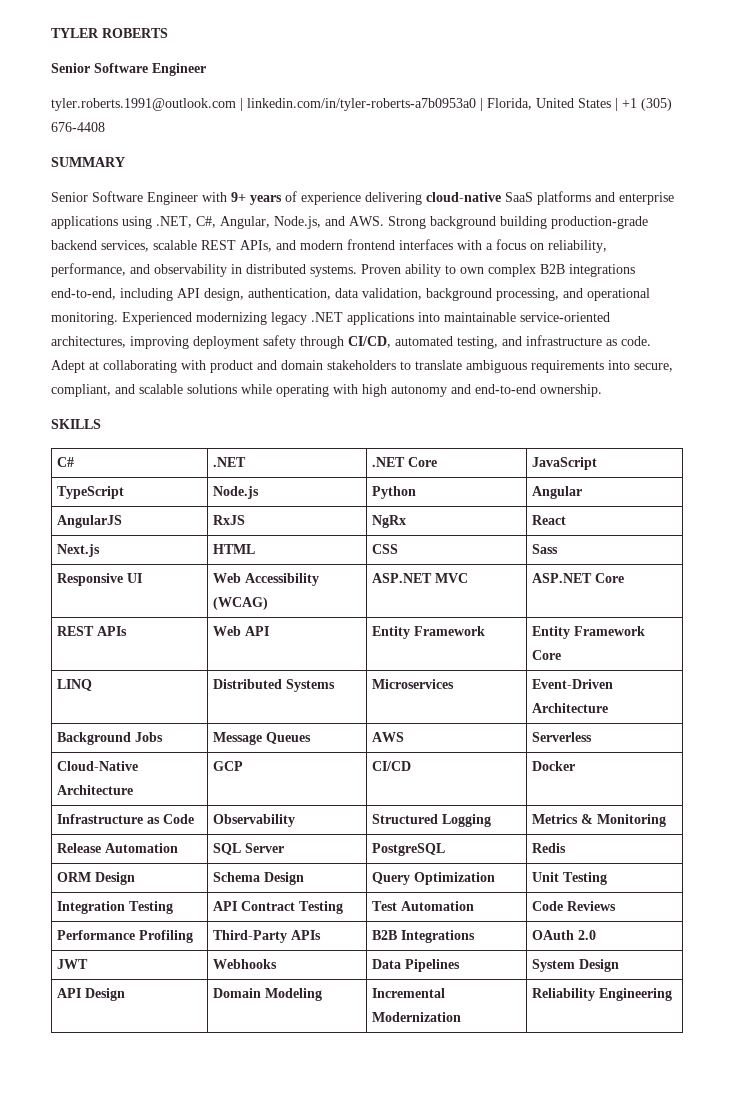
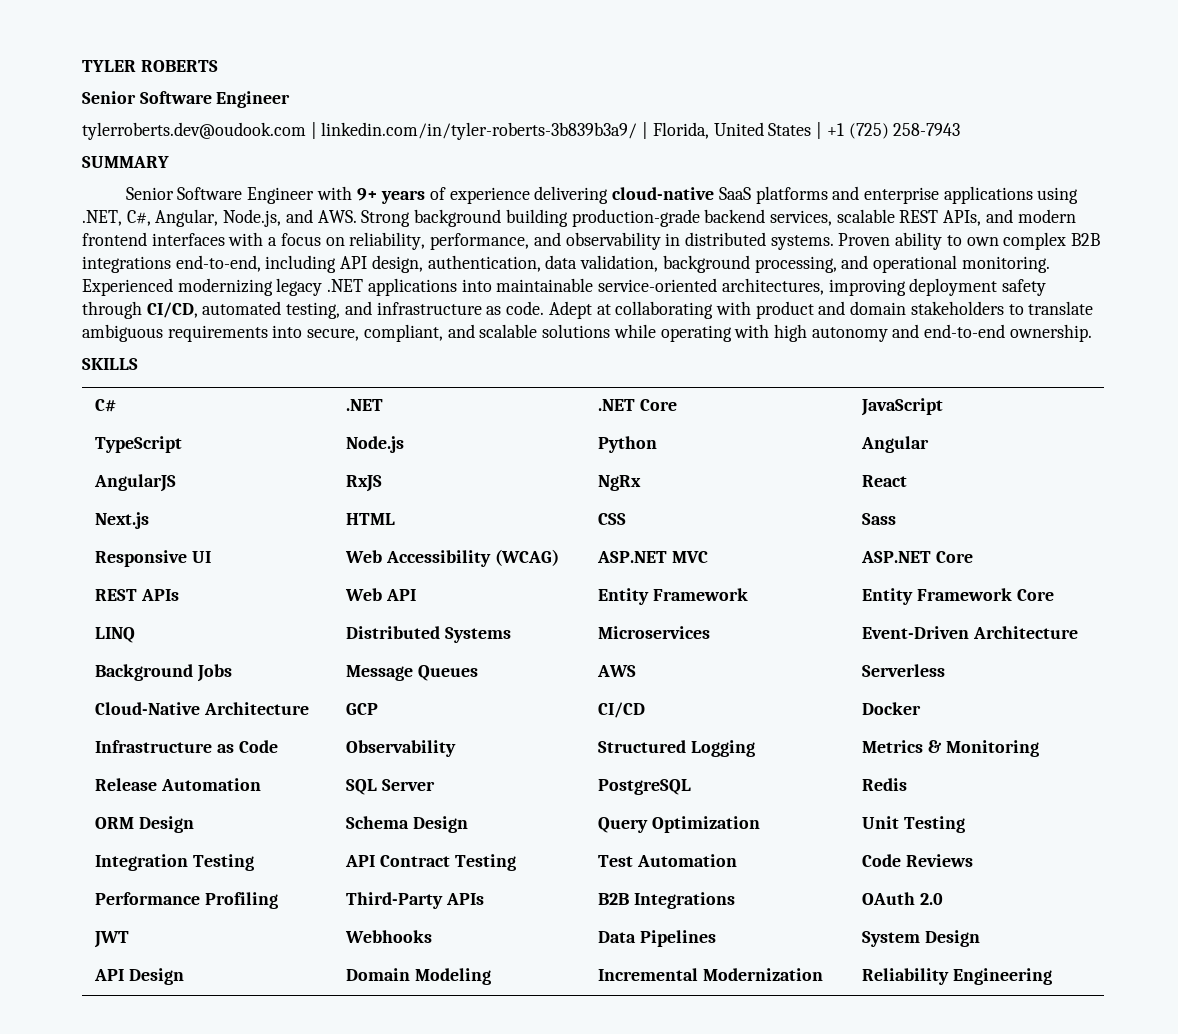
[51,98,476,111] tyler.roberts.1991@outlook.com | linkedin.com/in/tyler-roberts-a7b0953a0 -> [82,122,638,140] tylerroberts.dev@oudook.com | linkedin.com/in/tyler-roberts-3b839b3a9/
[641,98,672,111] [51,122,105,132] (305) 676-4408 -> [848,123,961,139] (725) 258-7943

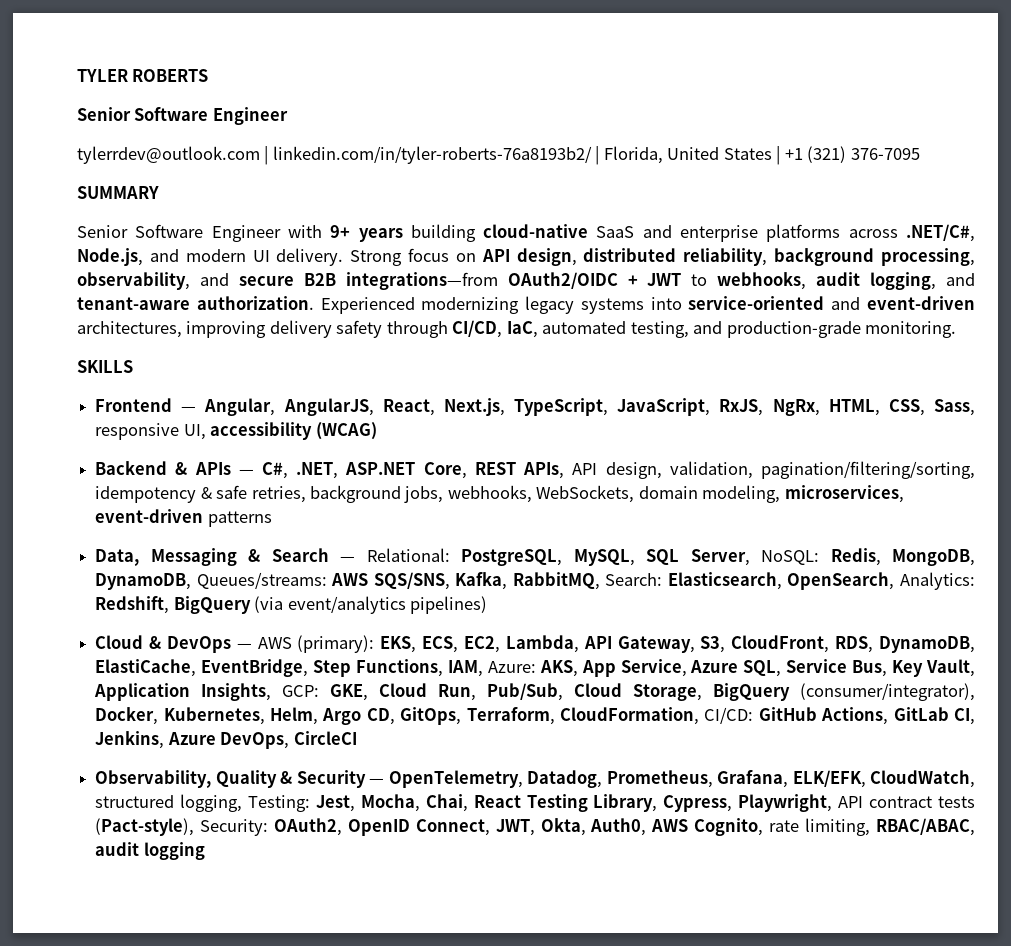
[82,122,638,140] tylerroberts.dev@oudook.com | linkedin.com/in/tyler-roberts-3b839b3a9/ -> [77,146,592,165] tylerrdev@outlook.com | linkedin.com/in/tyler-roberts-76a8193b2/
[848,123,961,139] (725) 258-7943 -> [807,146,920,163] (321) 376-7095
[429,186,609,204] of experience delivering -> [410,224,476,242] building
[755,186,828,204] platforms -> (635, 232) none
[943,186,1079,204] [82,209,1076,227] [82,232,1101,250] [82,255,1050,273] [82,278,718,296] applications using .NET, C#, Angular, Node.js, and AWS. Strong background building production-grade backend services, scalable REST APIs, and modern frontend interfaces with a focus on reliability, performance, and observability in distributed systems. Proven ability to own complex B2B integrations end-to-end, including API design, authentication, data validation, background processing, and operational monitoring. Experienced modernizing legacy .NET applications into maintainable service-oriented -> [766,224,975,242] [77,248,975,266] [77,272,975,290] [77,296,976,314] platforms across .NET/C#, Node.js, and modern UI delivery. Strong focus on API design, distributed reliability, background processing, observability, and secure B2B integrations—from OAuth2/OIDC + JWT to webhooks, audit logging, and tenant-aware authorization. Experienced modernizing legacy systems into service-oriented and event-driven
[909,278,998,296] deployment -> [269,320,332,338] delivery
(198, 310) none -> [506,321,538,338] IaC,
[376,301,1094,319] [82,324,1092,342] [82,358,138,370] [95,399,117,412] [346,399,384,411] [598,399,678,411] [861,398,944,416] [95,436,183,453] [346,436,405,453] [598,436,658,453] [861,436,930,453] [94,474,177,492] [346,475,383,492] [598,475,642,491] [862,475,908,487] [95,512,150,529] [346,513,396,525] [598,513,627,525] [862,513,897,525] [95,550,212,567] [345,549,559,567] [597,551,709,563] [861,551,974,563] [95,589,180,601] [345,588,417,601] [598,588,749,605] [862,588,1054,605] [95,627,136,643] [346,626,512,643] [598,626,711,639] [862,626,1079,639] [95,664,233,682] [346,665,479,681] [597,665,637,677] [862,664,946,677] [95,702,310,715] [346,703,379,715] [598,702,646,718] [862,702,922,715] [95,740,278,753] [346,740,457,757] [598,740,756,757] [862,740,1039,757] [95,778,262,791] [346,779,436,795] [598,779,692,795] [862,778,908,791] [95,816,195,833] [346,816,469,833] [598,816,761,833] [862,816,966,833] [95,854,255,871] [345,854,516,871] [598,854,738,867] [862,854,974,867] [95,892,279,909] [346,892,485,909] [598,892,736,909] [862,892,944,905] [94,931,130,948] [345,930,433,943] [598,930,717,947] [862,930,981,947] [94,968,185,985] [346,968,492,985] [598,968,824,981] [862,968,1053,985] infrastructure as code. Adept at collaborating with product and domain stakeholders to translate ambiguous requirements into secure, compliant, and scalable solutions while operating with high autonomy and end-to-end ownership. // SKILLS // C# | .NET | .NET Core | JavaScript // TypeScript | Node.js | Python | Angular // AngularJS | RxJS | NgRx | React // Next.js | HTML | CSS | Sass // Responsive UI | Web Accessibility (WCAG) | ASP.NET MVC | ASP.NET Core // REST APIs | Web API | Entity Framework | Entity Framework Core // LINQ | Distributed Systems | Microservices | Event-Driven Architecture // Background Jobs | Message Queues | AWS | Serverless // Cloud-Native Architecture | GCP | CI/CD | Docker // Infrastructure as Code | Observability | Structured Logging | Metrics & Monitoring // Release Automation | SQL Server | PostgreSQL | Redis // ORM Design | Schema Design | Query Optimization | Unit Testing // Integration Testing | API Contract Testing | Test Automation | Code Reviews // Performance Profiling | Third-Party APIs | B2B Integrations | OAuth 2.0 // JWT | Webhooks | Data Pipelines | System Design // API Design | Domain Modeling | Incremental Modernization | Reliability Engineering -> [726,321,957,338] [77,360,133,373] [95,398,976,416] [95,422,377,440] [95,461,975,479] [95,485,904,503] [95,509,272,527] [95,548,975,566] [95,572,975,590] [95,596,487,614] [95,635,976,653] [95,659,976,677] [94,683,976,701] [95,707,975,725] [95,731,357,749] [95,770,976,788] [95,794,976,812] [95,818,976,836] [95,842,205,860] production-grade monitoring. // SKILLS // Frontend — Angular, AngularJS, React, Next.js, TypeScript, JavaScript, RxJS, NgRx, HTML, CSS, Sass, responsive UI, accessibility (WCAG) // Backend & APIs — C#, .NET, ASP.NET Core, REST APIs, API design, validation, pagination/filtering/sorting, idempotency & safe retries, background jobs, webhooks, WebSockets, domain modeling, microservices, event-driven patterns // Data, Messaging & Search — Relational: PostgreSQL, MySQL, SQL Server, NoSQL: Redis, MongoDB, DynamoDB, Queues/streams: AWS SQS/SNS, Kafka, RabbitMQ, Search: Elasticsearch, OpenSearch, Analytics: Redshift, BigQuery (via event/analytics pipelines) // Cloud & DevOps — AWS (primary): EKS, ECS, EC2, Lambda, API Gateway, S3, CloudFront, RDS, DynamoDB, ElastiCache, EventBridge, Step Functions, IAM, Azure: AKS, App Service, Azure SQL, Service Bus, Key Vault, Application Insights, GCP: GKE, Cloud Run, Pub/Sub, Cloud Storage, BigQuery (consumer/integrator), Docker, Kubernetes, Helm, Argo CD, GitOps, Terraform, CloudFormation, CI/CD: GitHub Actions, GitLab CI, Jenkins, Azure DevOps, CircleCI // Observability, Quality & Security — OpenTelemetry, Datadog, Prometheus, Grafana, ELK/EFK, CloudWatch, structured logging, Testing: Jest, Mocha, Chai, React Testing Library, Cypress, Playwright, API contract tests (Pact-style), Security: OAuth2, OpenID Connect, JWT, Okta, Auth0, AWS Cognito, rate limiting, RBAC/ABAC, audit logging

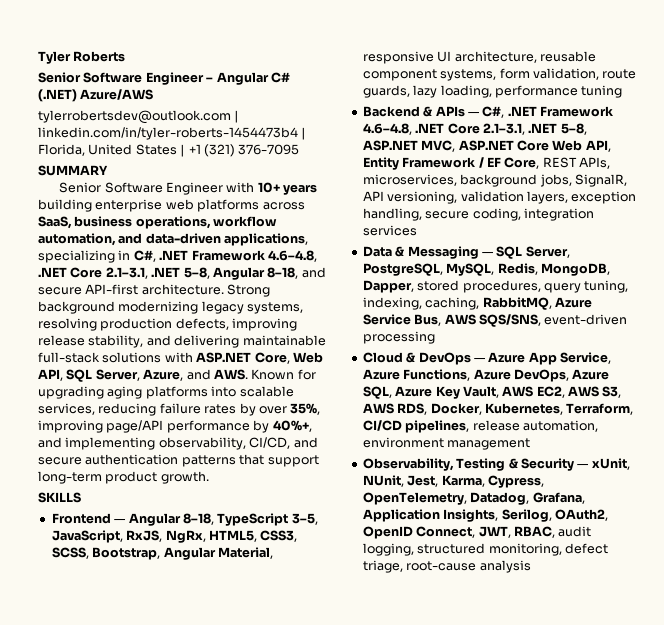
[77,69,209,82] [77,107,288,125] [77,146,592,165] TYLER ROBERTS // Senior Software Engineer // tylerrdev@outlook.com | linkedin.com/in/tyler-roberts-76a8193b2/ -> [38,51,126,64] [38,72,290,85] [38,89,154,102] [38,110,240,124] [38,127,298,140] Tyler Roberts // Senior Software Engineer – Angular C# (.NET) Azure/AWS // tylerrobertsdev@outlook.com | linkedin.com/in/tyler-roberts-1454473b4
[330,225,351,238] 9+ -> [257,182,280,193] 10+
[483,224,975,242] [77,248,975,266] [77,272,975,290] [77,296,976,314] [77,320,957,338] [77,360,133,373] [95,398,976,416] [95,422,377,440] cloud-native SaaS and enterprise platforms across .NET/C#, Node.js, and modern UI delivery. Strong focus on API design, distributed reliability, background processing, observability, and secure B2B integrations—from OAuth2/OIDC + JWT to webhooks, audit logging, and tenant-aware authorization. Experienced modernizing legacy systems into service-oriented and event-driven architectures, improving delivery safety through CI/CD, IaC, automated testing, and production-grade monitoring. // SKILLS // Frontend — Angular, AngularJS, React, Next.js, TypeScript, JavaScript, RxJS, NgRx, HTML, CSS, Sass, responsive UI, accessibility (WCAG) -> [95,199,305,212] [38,216,278,229] [38,233,309,246] [38,250,317,263] [38,267,326,280] [38,284,271,297] [38,301,304,314] [38,318,298,331] [38,335,326,348] [38,352,323,364] [38,369,316,382] [38,386,294,399] [38,403,321,416] [38,420,312,433] [38,437,318,450] [38,454,319,467] [38,471,209,484] [38,492,81,503] [51,513,318,526] [51,530,298,543] [51,547,273,560] [362,51,596,64] [362,68,637,81] [362,85,623,98] enterprise web platforms across SaaS, business operations, workflow automation, and data-driven applications, specializing in C#, .NET Framework 4.6–4.8, .NET Core 2.1–3.1, .NET 5–8, Angular 8–18, and secure API-first architecture. Strong background modernizing legacy systems, resolving production defects, improving release stability, and delivering maintainable full-stack solutions with ASP.NET Core, Web API, SQL Server, Azure, and AWS. Known for upgrading aging platforms into scalable services, reducing failure rates by over 35%, improving page/API performance by 40%+, and implementing observability, CI/CD, and secure authentication patterns that support long-term product growth. // SKILLS // Frontend — Angular 8–18, TypeScript 3–5, JavaScript, RxJS, NgRx, HTML5, CSS3, SCSS, Bootstrap, Angular Material, responsive UI architecture, reusable component systems, form validation, route guards, lazy loading, performance tuning
[296,461,975,479] [95,485,904,503] [95,509,272,527] [95,548,975,566] [95,572,975,590] [95,596,487,614] [95,635,976,653] [95,659,976,677] [94,683,976,701] [95,707,975,725] [95,731,357,749] .NET, ASP.NET Core, REST APIs, API design, validation, pagination/filtering/sorting, idempotency & safe retries, background jobs, webhooks, WebSockets, domain modeling, microservices, event-driven patterns // Data, Messaging & Search — Relational: PostgreSQL, MySQL, SQL Server, NoSQL: Redis, MongoDB, DynamoDB, Queues/streams: AWS SQS/SNS, Kafka, RabbitMQ, Search: Elasticsearch, OpenSearch, Analytics: Redshift, BigQuery (via event/analytics pipelines) // Cloud & DevOps — AWS (primary): EKS, ECS, EC2, Lambda, API Gateway, S3, CloudFront, RDS, DynamoDB, ElastiCache, EventBridge, Step Functions, IAM, Azure: AKS, App Service, Azure SQL, Service Bus, Key Vault, Application Insights, GCP: GKE, Cloud Run, Pub/Sub, Cloud Storage, BigQuery (consumer/integrator), Docker, Kubernetes, Helm, Argo CD, GitOps, Terraform, CloudFormation, CI/CD: GitHub Actions, GitLab CI, Jenkins, Azure DevOps, CircleCI -> [507,106,613,117] [362,123,587,135] [362,140,611,152] [362,157,610,170] [362,174,627,187] [362,191,637,204] [362,208,594,221] [362,225,417,236] [362,246,570,259] [362,263,610,276] [362,280,629,293] [362,297,592,310] [362,314,628,327] [362,331,435,344] [362,352,611,365] [362,369,610,382] [362,386,622,399] [362,403,634,415] [362,420,598,433] [362,437,531,450] .NET Framework 4.6–4.8, .NET Core 2.1–3.1, .NET 5–8, ASP.NET MVC, ASP.NET Core Web API, Entity Framework / EF Core, REST APIs, microservices, background jobs, SignalR, API versioning, validation layers, exception handling, secure coding, integration services // Data & Messaging — SQL Server, PostgreSQL, MySQL, Redis, MongoDB, Dapper, stored procedures, query tuning, indexing, caching, RabbitMQ, Azure Service Bus, AWS SQS/SNS, event-driven processing // Cloud & DevOps — Azure App Service, Azure Functions, Azure DevOps, Azure SQL, Azure Key Vault, AWS EC2, AWS S3, AWS RDS, Docker, Kubernetes, Terraform, CI/CD pipelines, release automation, environment management
[215,770,277,788] Quality -> [456,458,506,471] Testing
[388,770,976,788] [95,794,976,812] [95,818,976,836] [95,842,205,860] OpenTelemetry, Datadog, Prometheus, Grafana, ELK/EFK, CloudWatch, structured logging, Testing: Jest, Mocha, Chai, React Testing Library, Cypress, Playwright, API contract tests (Pact-style), Security: OAuth2, OpenID Connect, JWT, Okta, Auth0, AWS Cognito, rate limiting, RBAC/ABAC, audit logging -> [591,458,630,470] [362,475,544,488] [362,492,585,505] [362,509,608,522] [362,526,592,539] [362,543,608,556] [362,560,531,573] xUnit, NUnit, Jest, Karma, Cypress, OpenTelemetry, Datadog, Grafana, Application Insights, Serilog, OAuth2, OpenID Connect, JWT, RBAC, audit logging, structured monitoring, defect triage, root-cause analysis

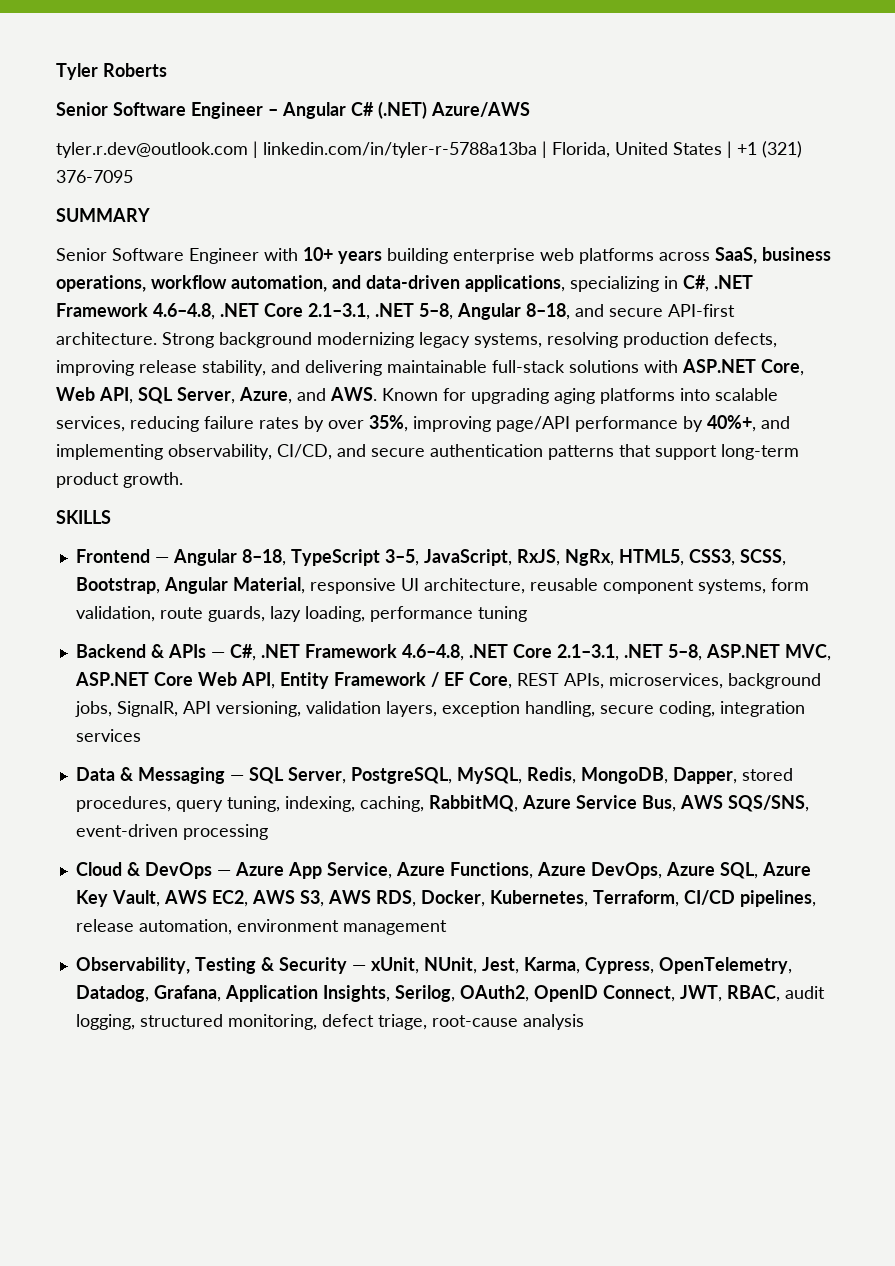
[38,110,240,124] [38,127,298,140] tylerrobertsdev@outlook.com | linkedin.com/in/tyler-roberts-1454473b4 -> [56,141,537,158] tyler.r.dev@outlook.com | linkedin.com/in/tyler-r-5788a13ba

